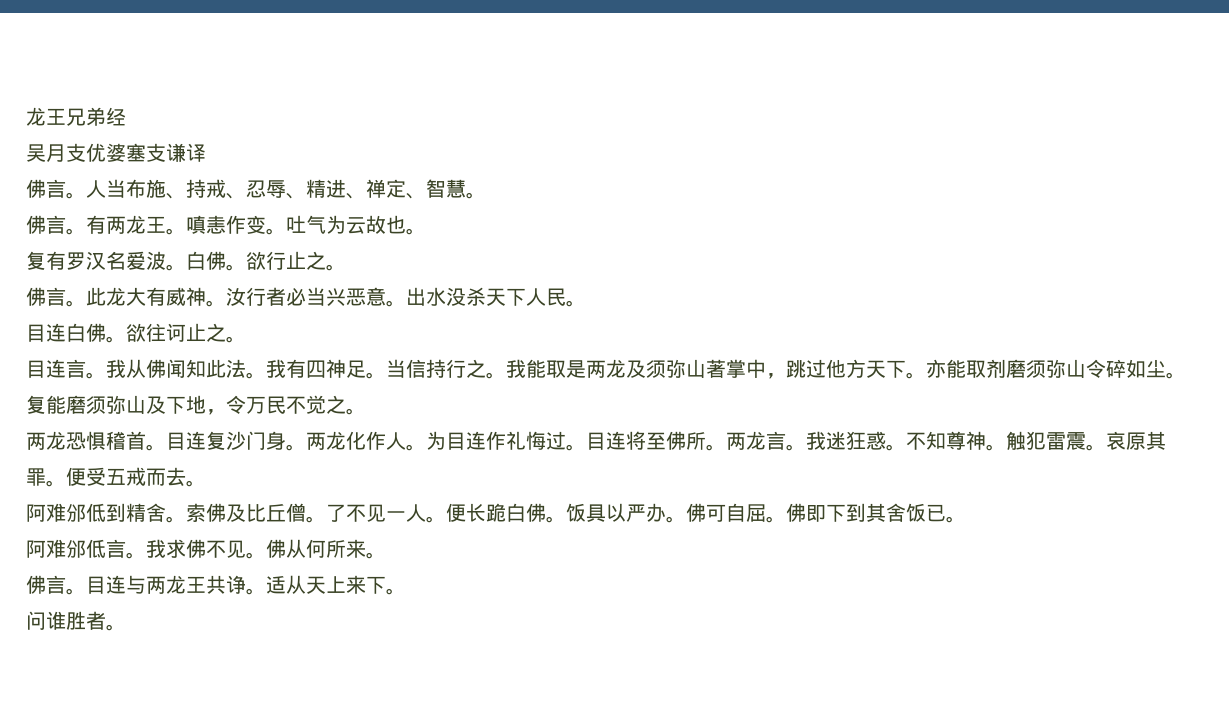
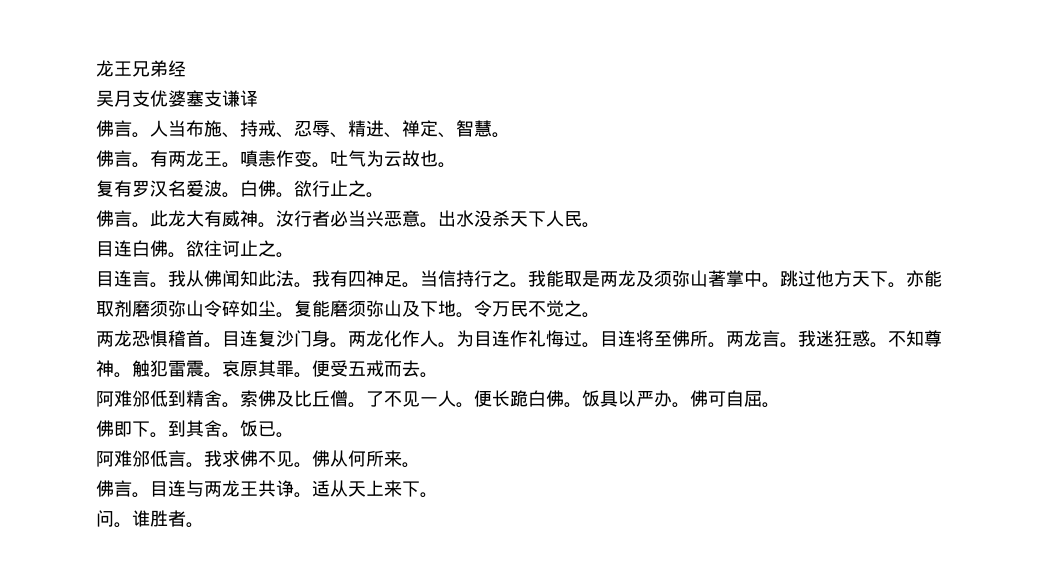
[766,373,786,379] ， -> [762,282,780,288] 。
[206,409,226,415] ， -> [456,312,474,318] 。
[786,503,906,522] 佛即下到其舍 -> [96,420,240,438] // 佛即下。到其舍。
(46, 620) none -> [114,522,132,528] 。

